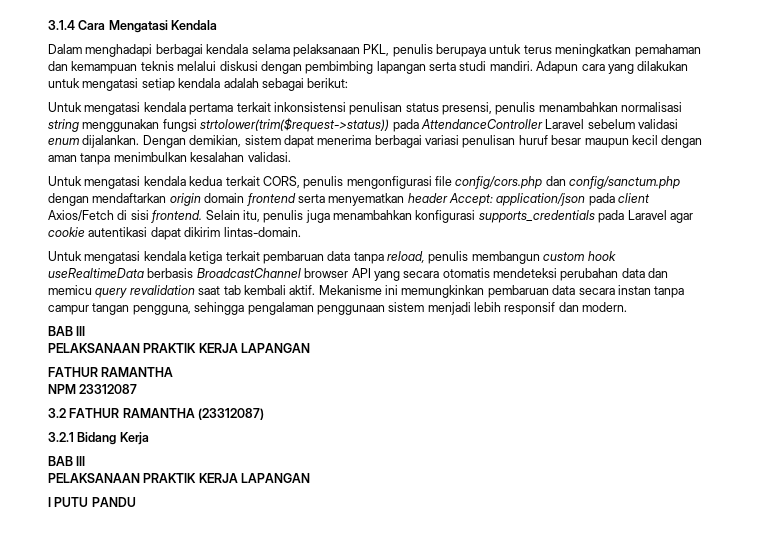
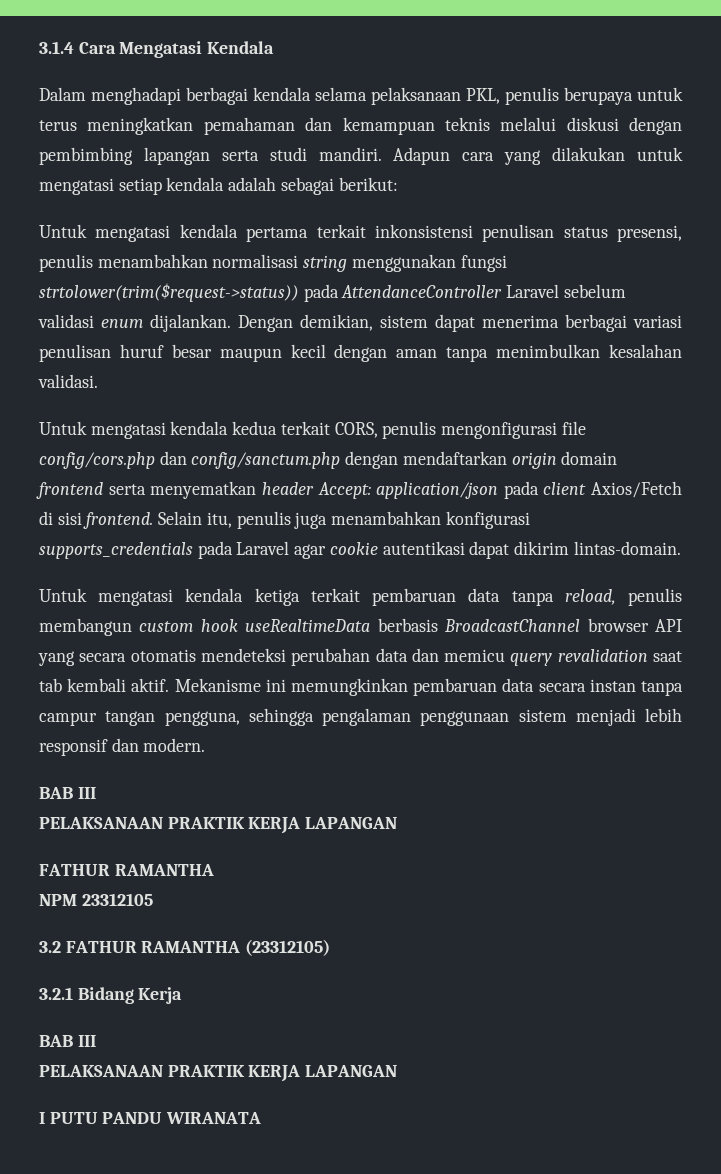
[79,384,138,394] 23312087 -> [81,893,153,906] 23312105
[198,408,265,420] (23312087) -> [245,939,331,956] (23312105)
(136, 502) none -> [166,1112,262,1124] WIRANATA

